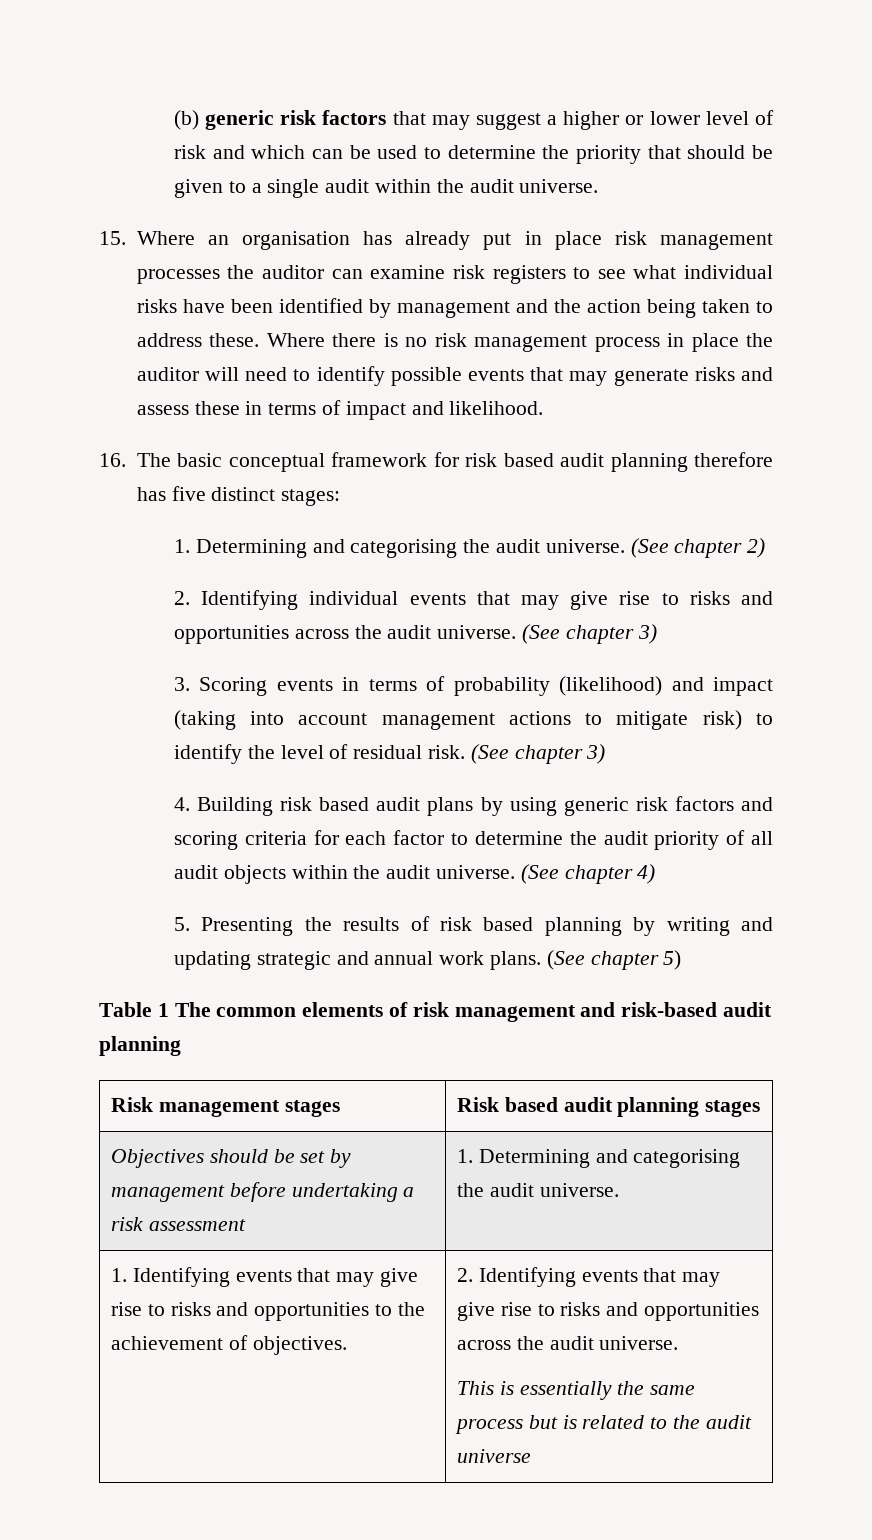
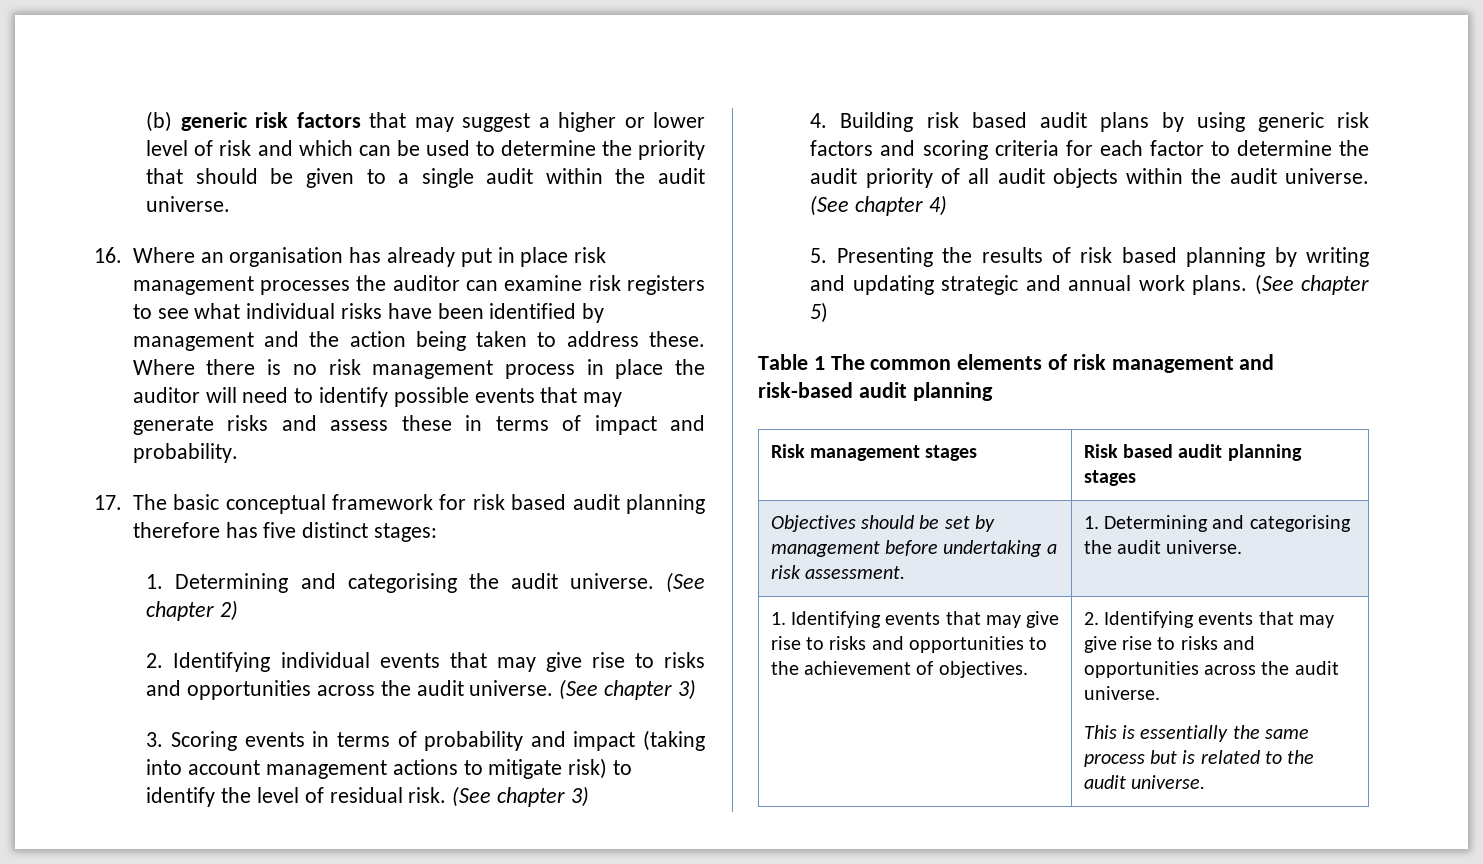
[99,231,126,245] 15. -> [94,247,122,263] 16.
[449,401,544,415] [99,453,126,467] likelihood. // 16. -> [132,443,238,463] [94,495,122,510] probability. // 17.
[559,676,663,696] (likelihood) -> (524, 741) none
[148,1219,246,1231] assessment -> [805,566,906,579] assessment.
[457,1449,532,1463] universe -> [1131,775,1206,789] universe.

